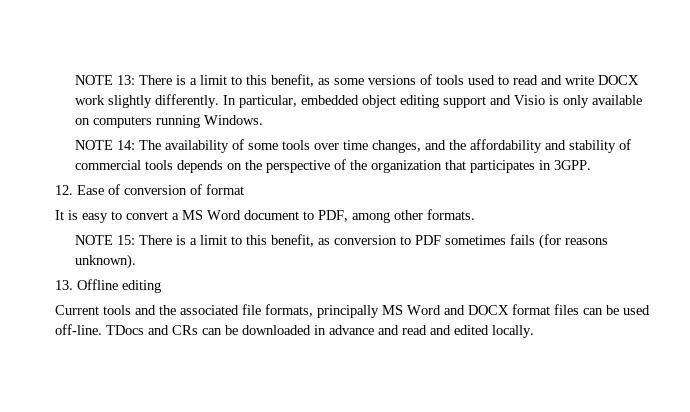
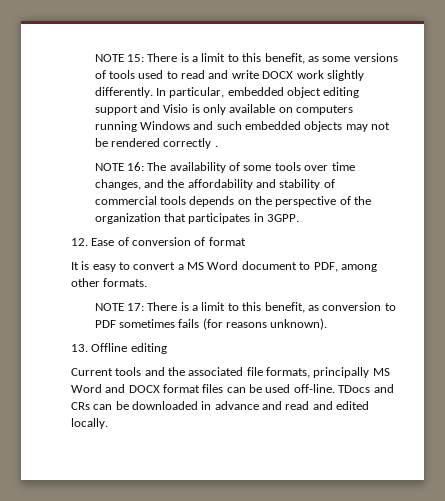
[75,75,136,85] NOTE 13: -> [94,54,144,62] NOTE 15:
[204,115,264,125] [75,140,136,150] Windows. // NOTE 14: -> [139,121,391,132] [94,138,218,149] [94,162,144,171] Windows and such embedded objects may not be rendered correctly . // NOTE 16:
[117,235,136,245] 15: -> [126,303,144,311] 17:

